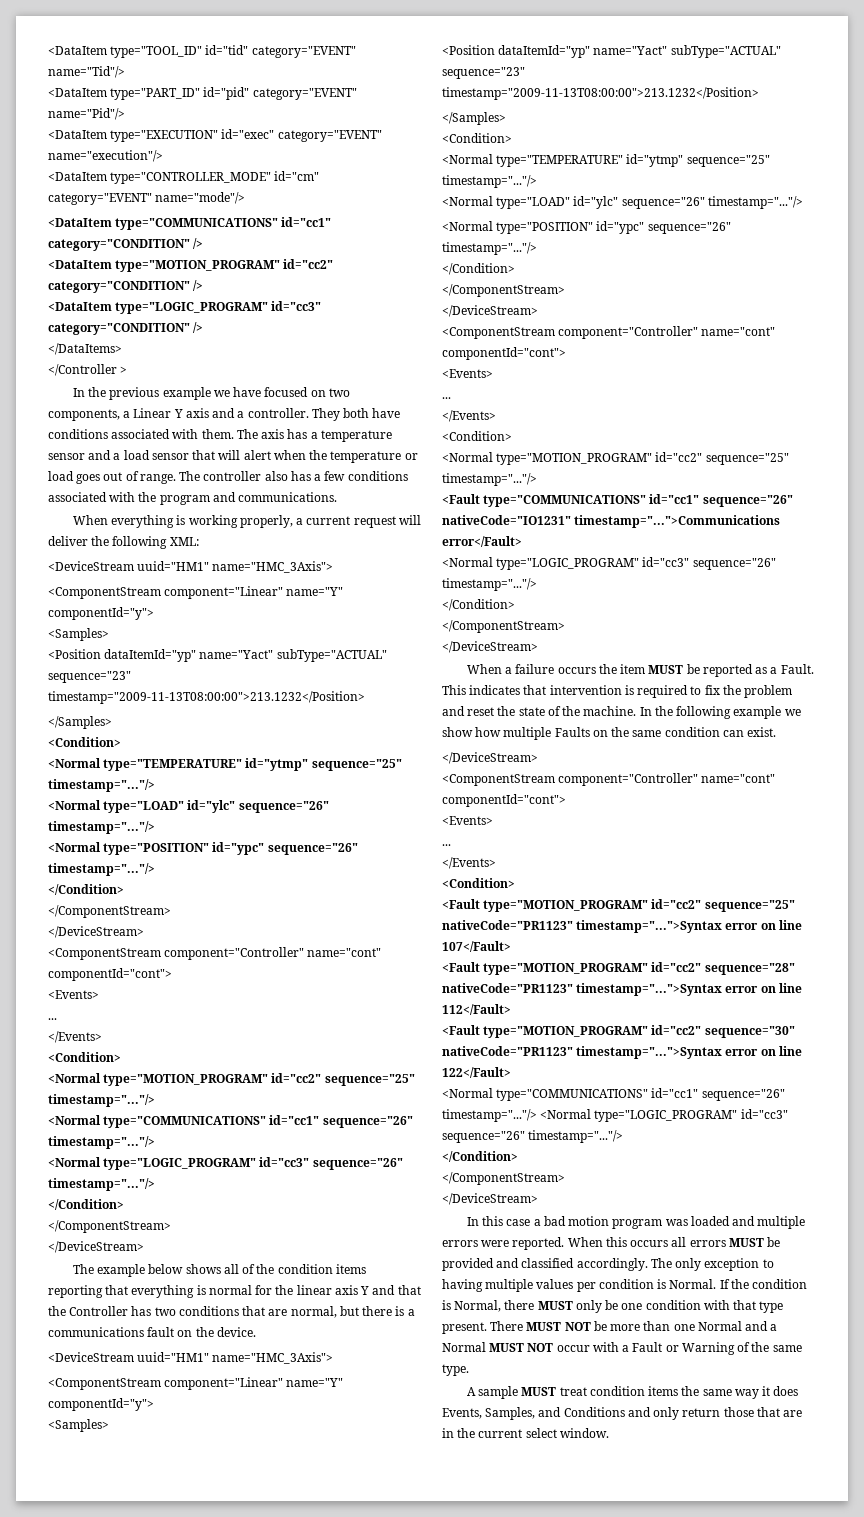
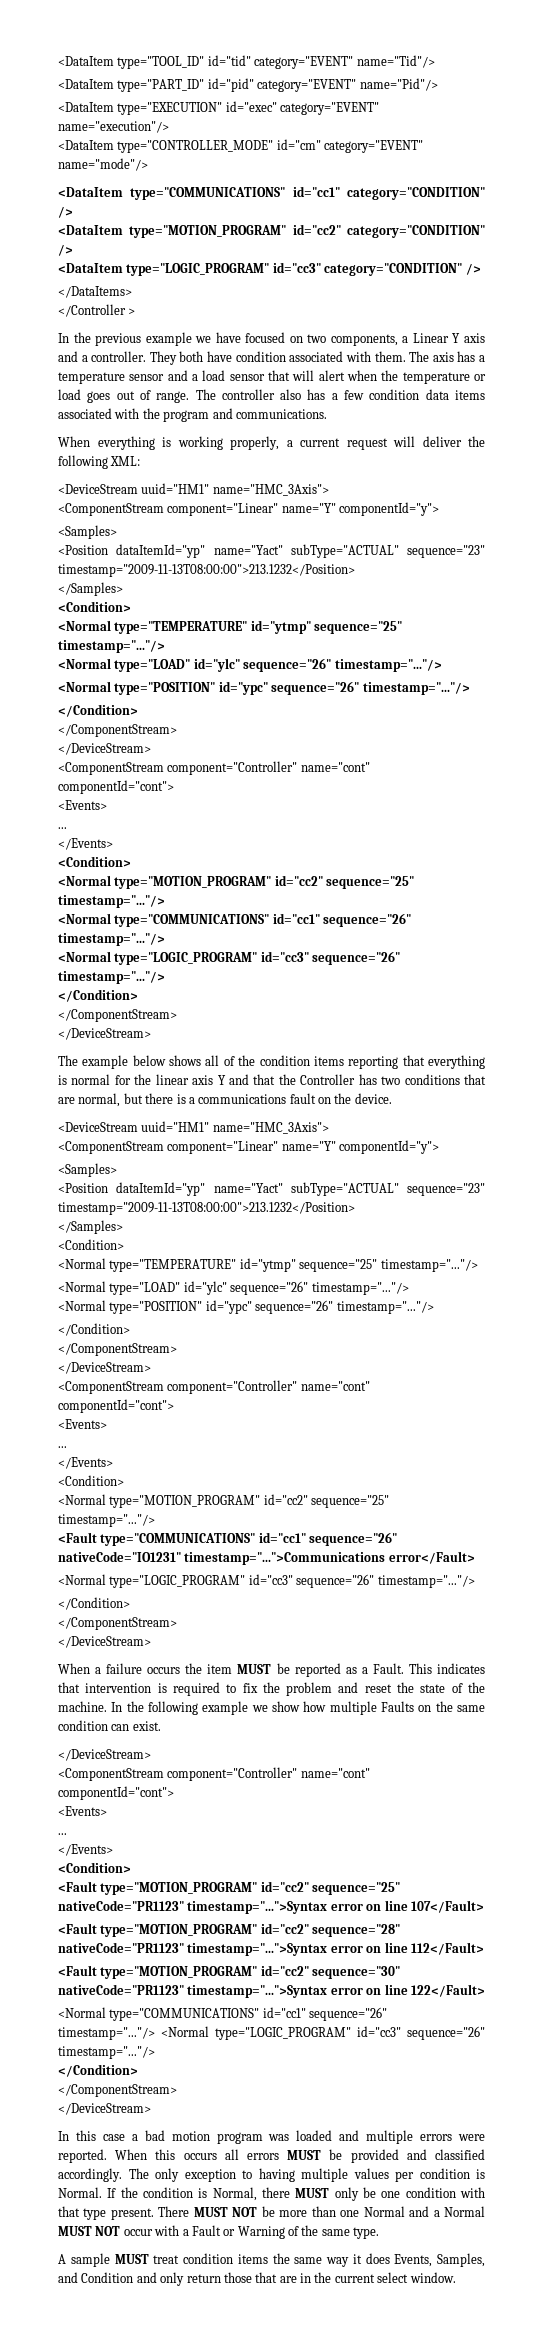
[48,429,108,439] conditions -> [235,351,286,362] condition
[347,471,408,481] conditions -> [369,389,486,400] condition data items
[563,1407,625,1417] Conditions -> [81,2272,134,2283] Condition

